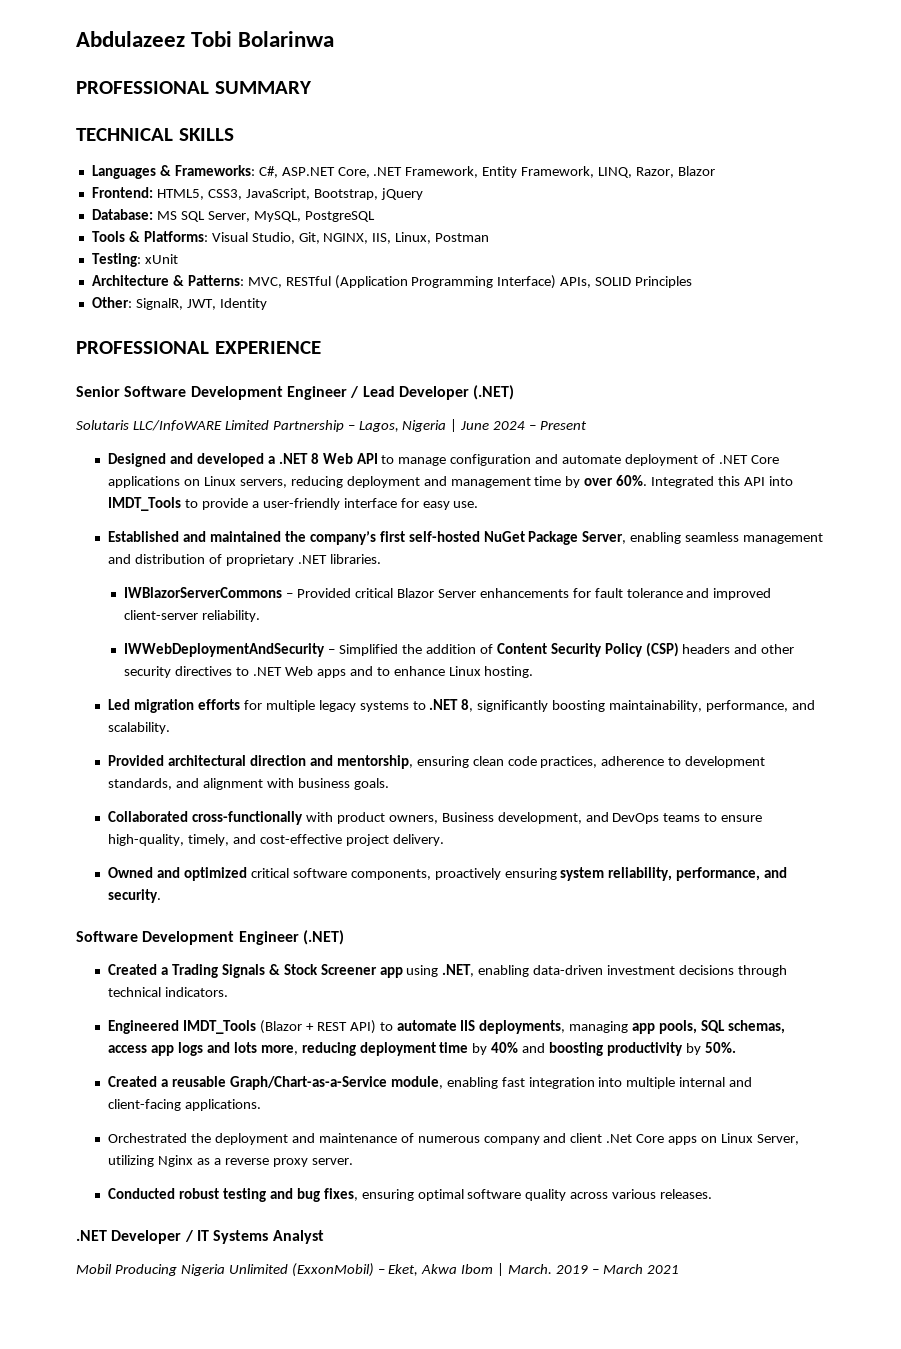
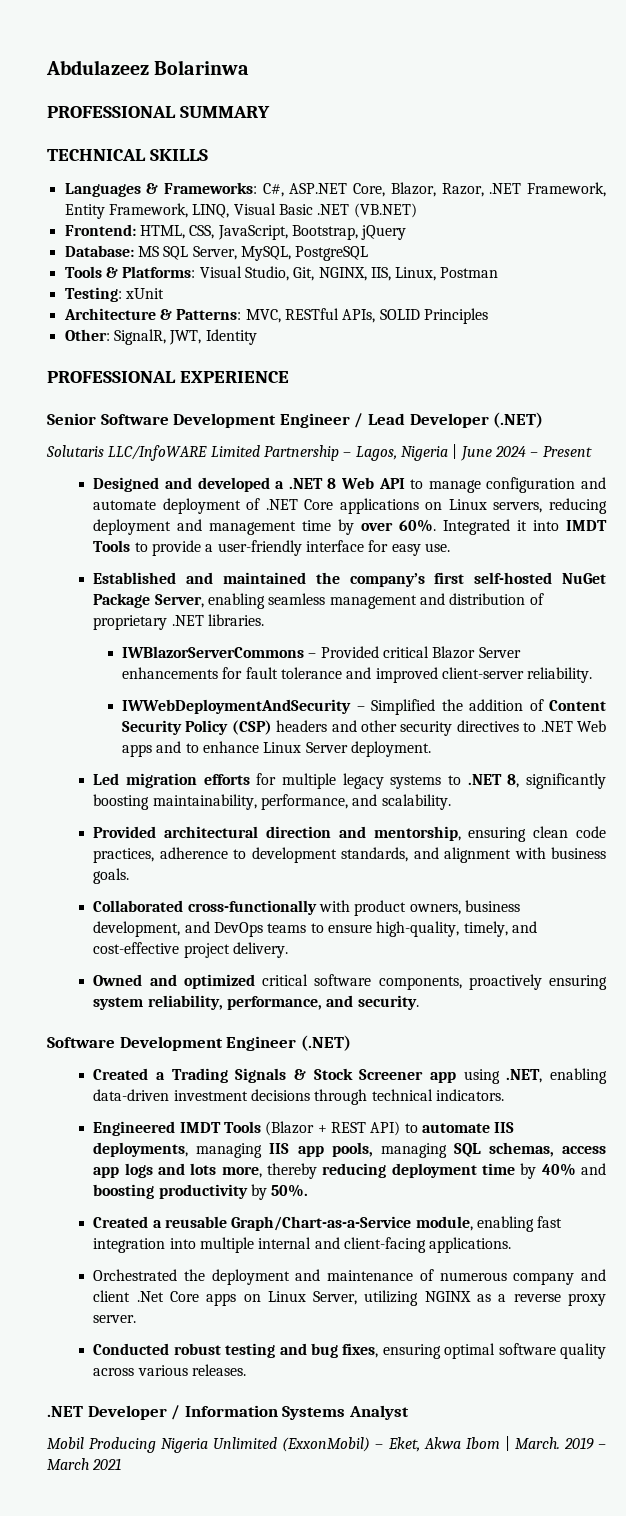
[191,31,233,47] Tobi -> (149, 67) none
(370, 172) none -> [390,182,484,197] Blazor, Razor,
[636,166,715,178] Razor, Blazor -> [233,203,417,218] Visual Basic .NET (VB.NET)
[156,189,242,200] HTML5, CSS3, -> [139,225,215,239] HTML, CSS,
[334,275,557,289] (Application Programming Interface) -> (339, 314) none
[718,476,793,486] [108,497,182,511] this API into IMDT_Tools -> [517,520,607,531] [93,540,131,552] it into IMDT Tools
[484,666,534,678] hosting. -> [305,741,431,757] Server deployment.
[441,812,494,822] Business -> [464,900,520,912] business
[183,1020,257,1034] IMDT_Tools -> [179,1121,261,1133] IMDT Tools
(629, 1027) none -> [269,1143,290,1154] IIS
(698, 1027) none -> [380,1143,447,1158] managing
(298, 1050) none -> [266,1163,317,1179] thereby
[158,1155,194,1167] Nginx -> [424,1291,471,1302] NGINX
[196,1230,209,1241] IT -> [184,1405,278,1417] Information

